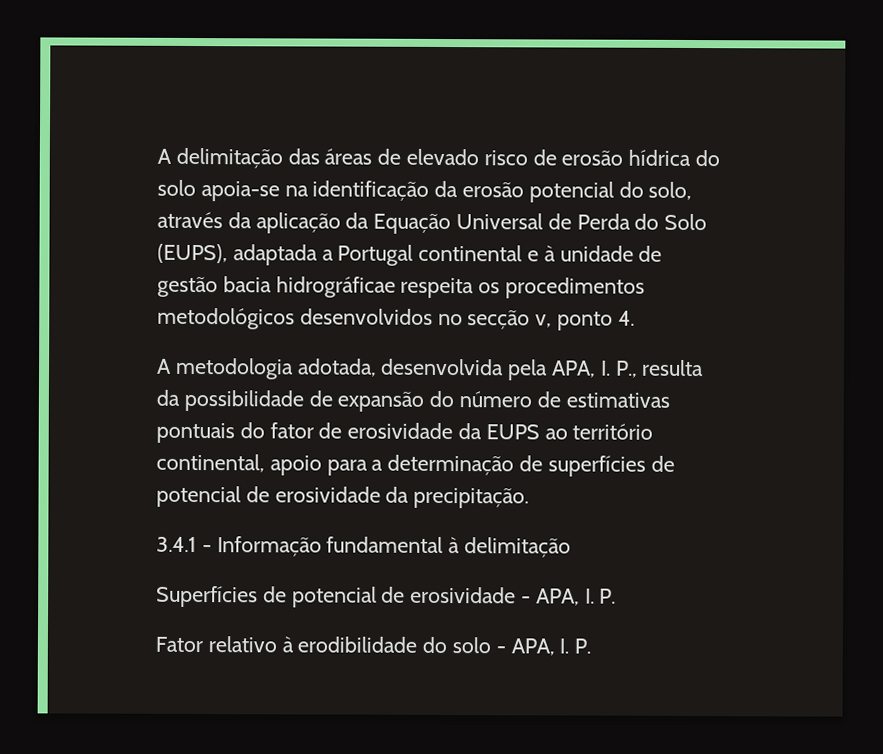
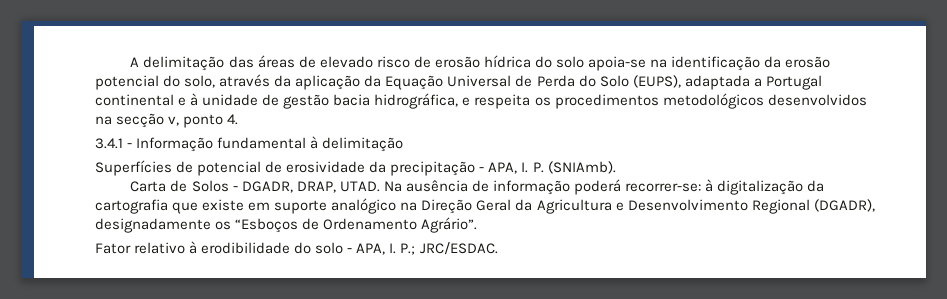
[275,276,396,298] hidrográficae -> [374,93,471,109] hidrográfica, e
[437,313,463,326] no -> [95,116,112,125] na
[157,357,705,381] [156,389,670,412] [156,422,654,444] [156,453,675,477] [156,485,530,509] // A metodologia adotada, desenvolvida pela APA, I. P., resulta da possibilidade de expansão do número de estimativas pontuais do fator de erosividade da EUPS ao território continental, apoio para a determinação de superfícies de potencial de erosividade da precipitação. -> (239, 119) none
[521,588,617,606] - APA, I. P. -> [369,161,616,176] [130,179,825,195] [95,198,875,214] [95,217,478,233] da precipitação - APA, I. P. (SNIAmb). // Carta de Solos - DGADR, DRAP, UTAD. Na ausência de informação poderá recorrer-se: à digitalização da cartografia que existe em suporte analógico na Direção Geral da Agricultura e Desenvolvimento Regional (DGADR), designadamente os “Esboços de Ordenamento Agrário”.
[574,638,592,654] P. -> [400,242,498,255] P.; JRC/ESDAC.

